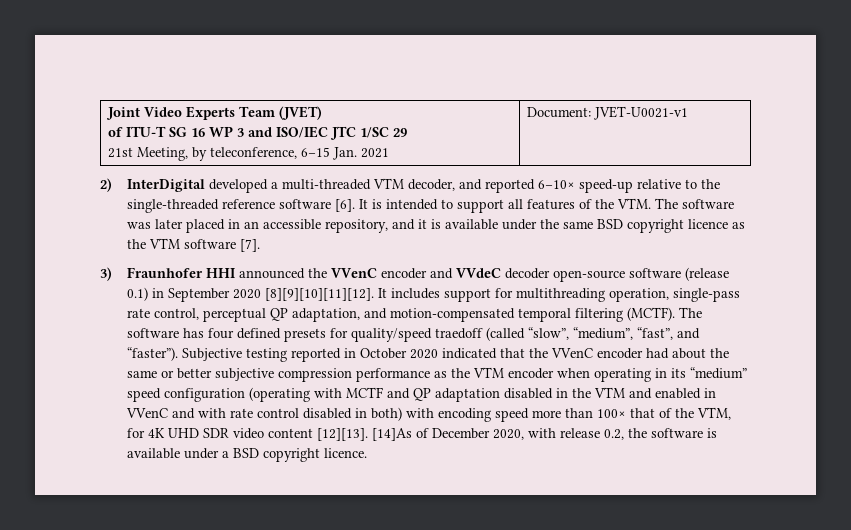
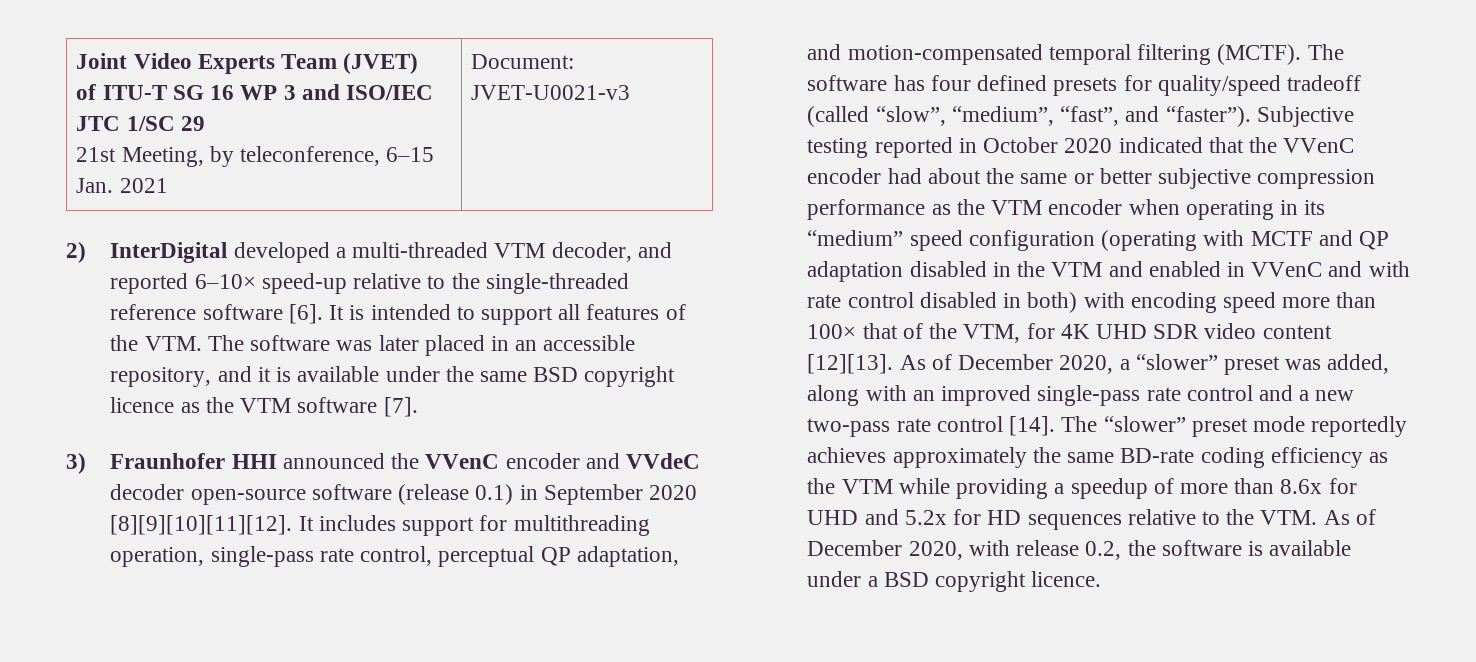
[593,106,688,120] JVET-U0021-v1 -> [471,85,631,100] JVET-U0021-v3
[435,328,484,339] traedoff -> [1286,75,1361,91] tradeoff
[372,428,413,441] [14]As -> [899,354,1390,375] [807,385,1355,406] [807,416,1408,437] [807,447,1388,468] [807,478,1357,499] [807,509,1350,530] As of December 2020, a “slower” preset was added, along with an improved single-pass rate control and a new two-pass rate control [14]. The “slower” preset mode reportedly achieves approximately the same BD-rate coding efficiency as the VTM while providing a speedup of more than 8.6x for UHD and 5.2x for HD sequences relative to the VTM. As

